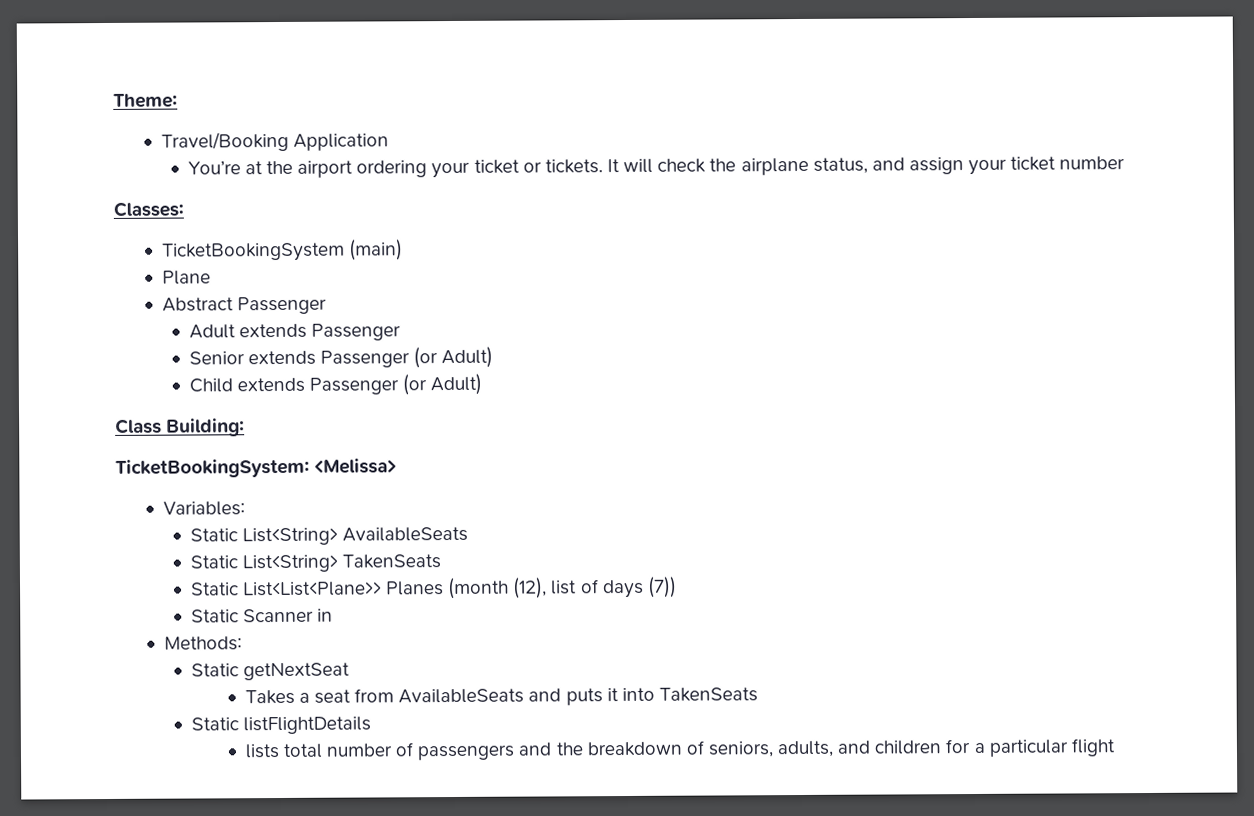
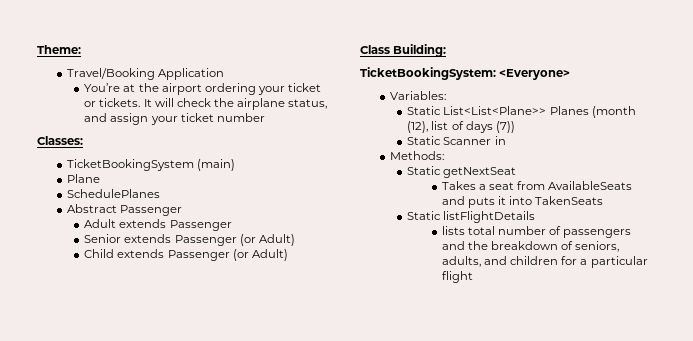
(211, 277) none -> [66,189,160,198] // SchedulePlanes
[314,458,398,474] <Melissa> -> [499,69,571,80] <Everyone>
[189,526,469,546] [189,554,442,573] // Static List<String> AvailableSeats // Static List<String> TakenSeats -> (446, 95) none

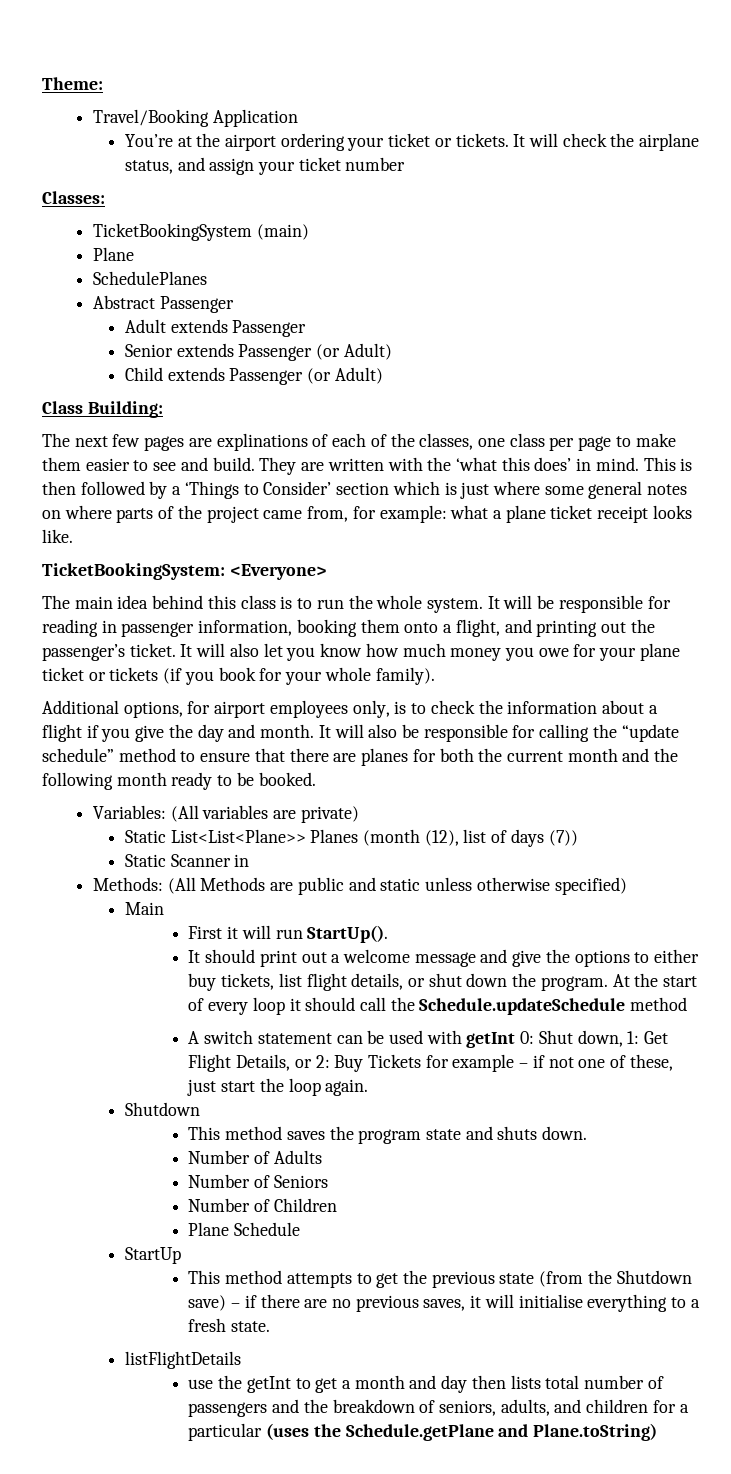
[360,67,571,80] [389,91,446,100] TicketBookingSystem: <Everyone> // Variables: -> [42,433,676,451] [42,457,693,475] [42,481,688,499] [42,505,692,523] [42,529,73,543] [42,563,327,580] [42,595,671,613] [42,619,655,637] [42,643,680,661] [42,667,435,685] [42,700,658,718] [42,724,679,742] [42,748,679,766] [42,772,316,790] [93,805,359,823] The next few pages are explinations of each of the classes, one class per page to make them easier to see and build. They are written with the ‘what this does’ in mind. This is then followed by a ‘Things to Consider’ section which is just where some general notes on where parts of the project came from, for example: what a plane ticket receipt looks like. // TicketBookingSystem: <Everyone> // The main idea behind this class is to run the whole system. It will be responsible for reading in passenger information, booking them onto a flight, and printing out the passenger’s ticket. It will also let you know how much money you owe for your plane ticket or tickets (if you book for your whole family). // Additional options, for airport employees only, is to check the information about a flight if you give the day and month. It will also be responsible for calling the “update schedule” method to ensure that there are planes for both the current month and the following month ready to be booked. // Variables: (All variables are private)
[407,166,517,178] [441,181,633,190] [441,196,604,208] [407,211,536,223] // Static getNextSeat // Takes a seat from AvailableSeats and puts it into TakenSeats // Static listFlightDetails // -> [167,877,627,895] [124,902,164,915] [188,925,389,943] [188,949,700,967] [188,973,698,991] [188,997,688,1015] [188,1030,669,1048] [188,1054,673,1072] [187,1078,369,1096] [124,1102,200,1116] [188,1126,588,1144] [188,1150,322,1164] [188,1174,328,1188] [188,1198,337,1212] [188,1222,301,1236] [124,1247,181,1264] [188,1270,692,1288] [188,1294,700,1312] [188,1318,271,1332] [124,1351,241,1369] [188,1375,506,1393] (All Methods are public and static unless otherwise specified) // Main // First it will run StartUp(). // It should print out a welcome message and give the options to either buy tickets, list flight details, or shut down the program. At the start of every loop it should call the Schedule.updateSchedule method // A switch statement can be used with getInt 0: Shut down, 1: Get Flight Details, or 2: Buy Tickets for example – if not one of these, just start the loop again. // Shutdown // This method saves the program state and shuts down. // Number of Adults // Number of Seniors // Number of Children // Plane Schedule // StartUp // This method attempts to get the previous state (from the Shutdown save) – if there are no previous saves, it will initialise everything to a fresh state. // listFlightDetails // use the getInt to get a month and day then
[441,271,473,283] flight -> [266,1423,657,1441] (uses the Schedule.getPlane and Plane.toString)

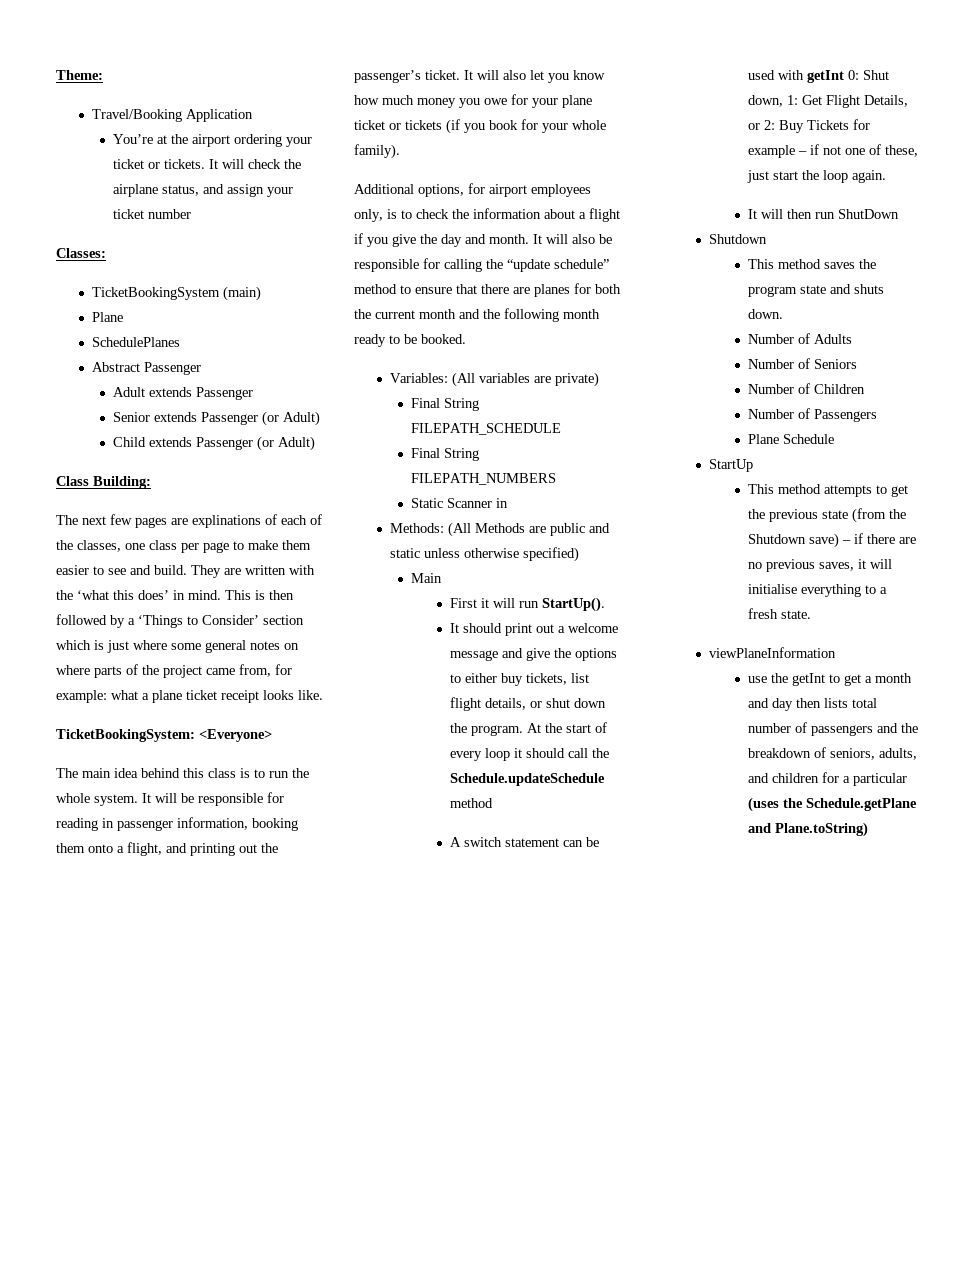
[124,829,578,847] Static List<List<Plane>> Planes (month (12), list of days (7)) -> [410,398,479,411] [410,423,561,435] [410,448,479,461] [410,473,556,485] Final String FILEPATH_SCHEDULE // Final String FILEPATH_NUMBERS
(369, 1087) none -> [748,209,900,219] // It will then run ShutDown
(337, 1205) none -> [748,408,878,422] // Number of Passengers
[124,1351,241,1369] listFlightDetails -> [708,647,836,658] viewPlaneInformation

